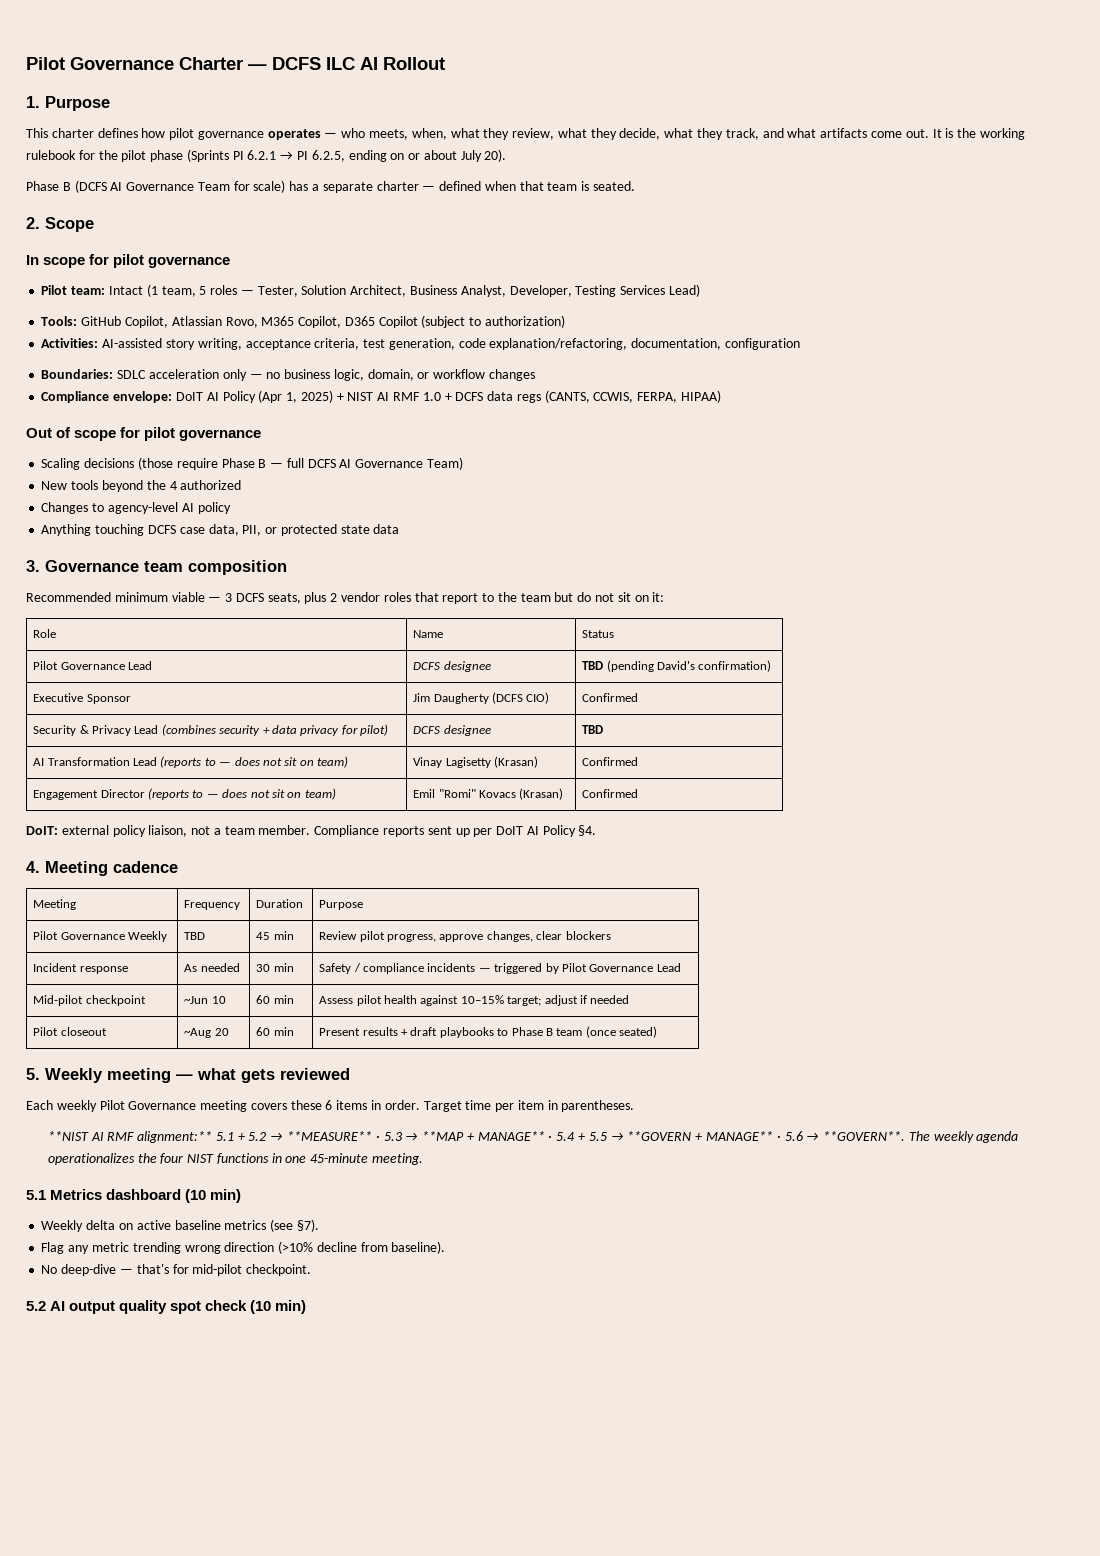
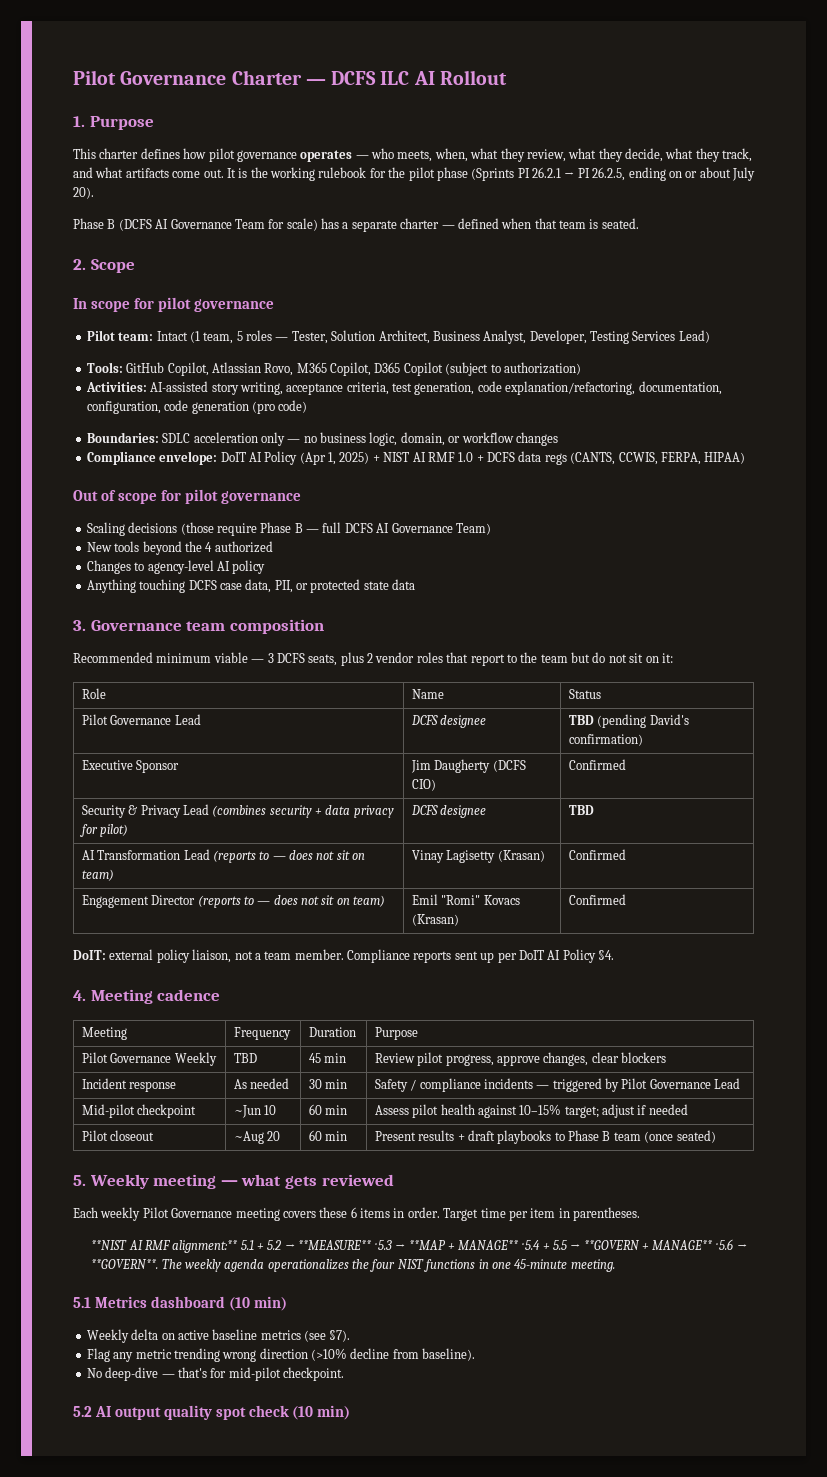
[247,150,277,160] 6.2.1 -> [532,167,561,178] 26.2.1
[311,150,345,162] 6.2.5, -> [592,167,626,181] 26.2.5,
[724,338,800,350] configuration -> [86,400,308,414] configuration, code generation (pro code)

